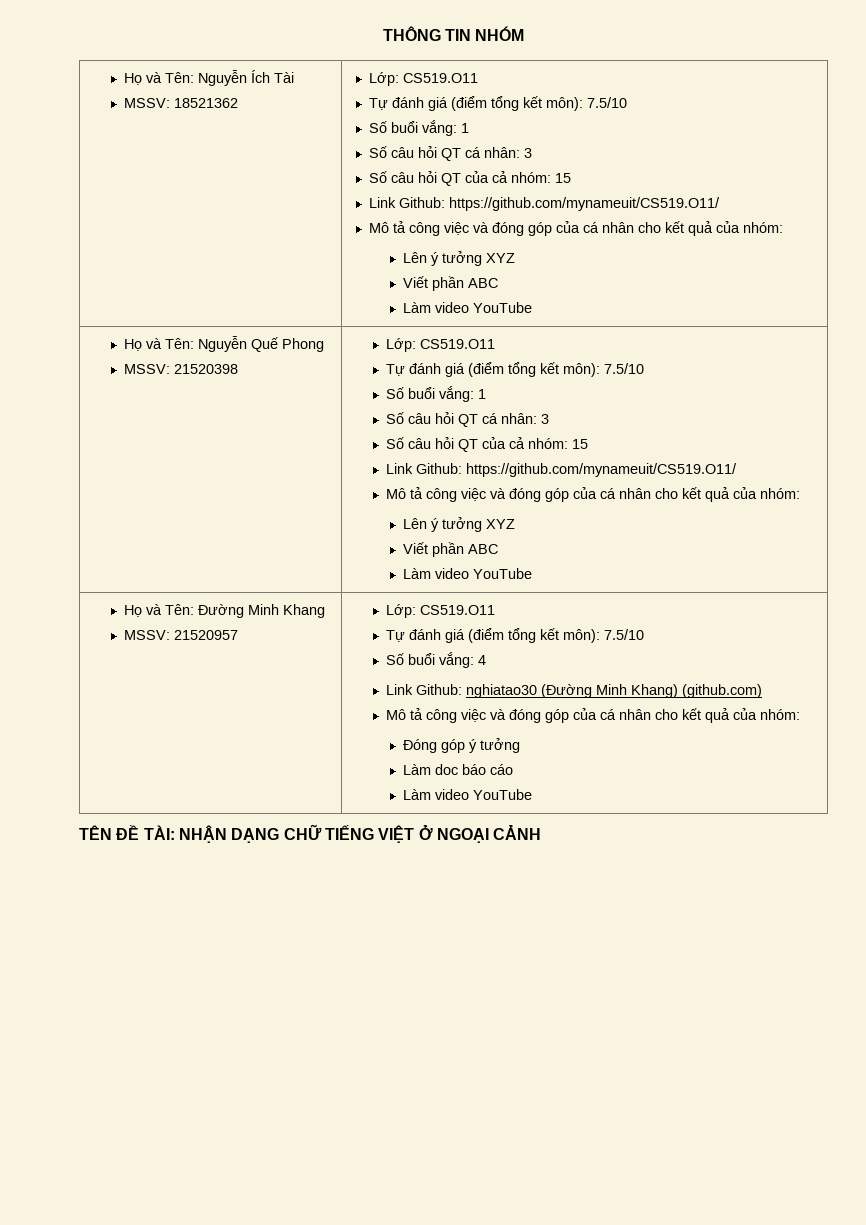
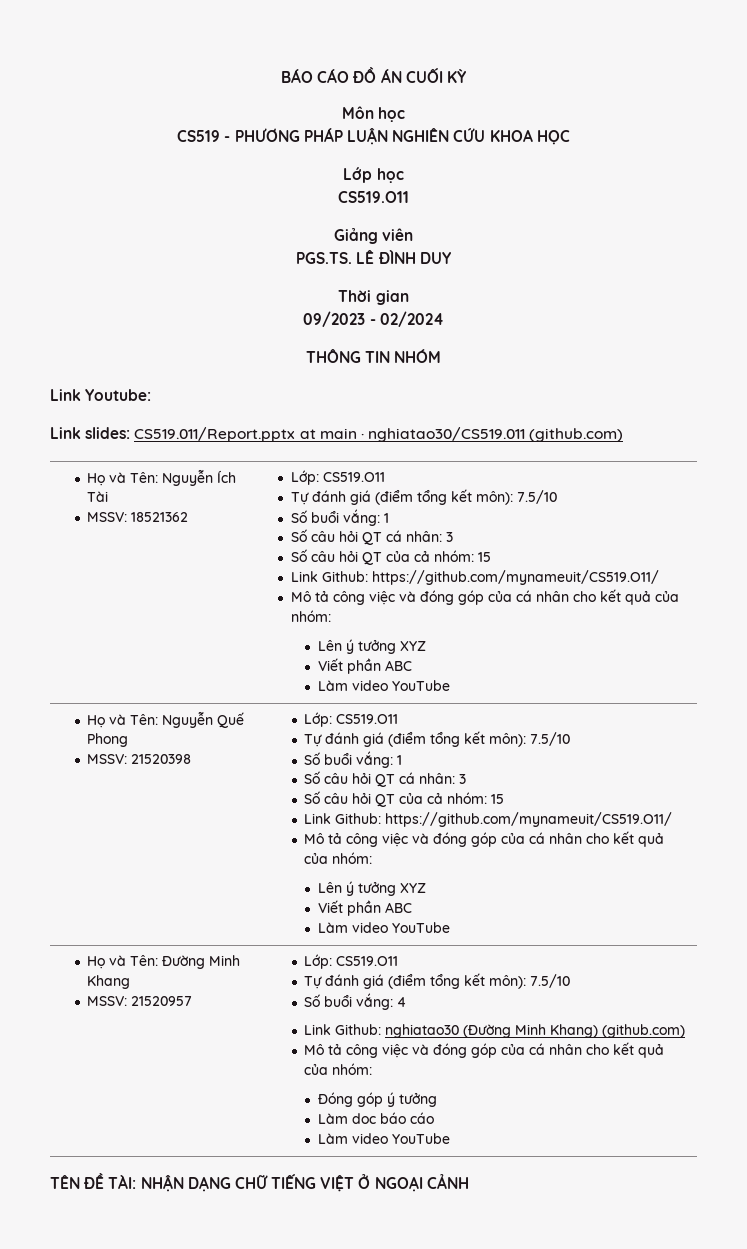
[382,26,525,41] THÔNG TIN NHÓM -> [281,67,466,83] [341,106,406,122] [177,128,570,145] [343,167,404,183] [338,191,409,203] [333,228,414,244] [296,250,451,264] [338,290,409,305] [303,311,444,327] [305,349,442,363] [50,389,152,401] [50,427,624,442] BÁO CÁO ĐỒ ÁN CUỐI KỲ // Môn học // CS519 - PHƯƠNG PHÁP LUẬN NGHIÊN CỨU KHOA HỌC // Lớp học // CS519.O11 // Giảng viên // PGS.TS. LÊ ĐÌNH DUY // Thời gian // 09/2023 - 02/2024 // THÔNG TIN NHÓM // Link Youtube: // Link slides: CS519.011/Report.pptx at main · nghiatao30/CS519.011 (github.com)

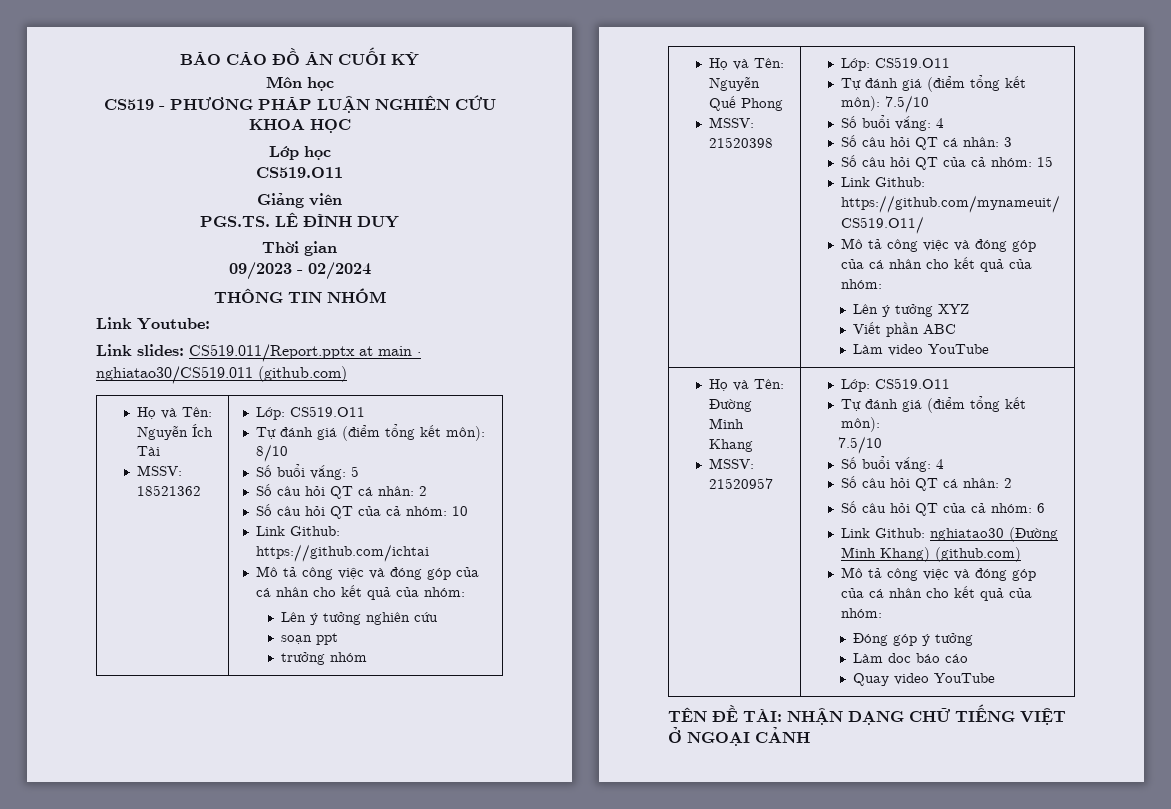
[516,490,557,504] [290,509,389,526] [290,529,453,545] [290,549,491,565] [290,570,659,585] 7.5/10 // Số buổi vắng: 1 // Số câu hỏi QT cá nhân: 3 // Số câu hỏi QT của cả nhóm: 15 // Link Github: https://github.com/mynameuit/CS519.O11/ -> [256,444,289,462] [256,464,360,480] [256,484,428,499] [256,504,469,519] [256,526,341,536] [256,544,430,562] 8/10 // Số buổi vắng: 5 // Số câu hỏi QT cá nhân: 2 // Số câu hỏi QT của cả nhóm: 10 // Link Github: https://github.com/ichtai
[399,641,426,651] [317,658,412,674] [317,680,450,691] XYZ // Viết phần ABC // Làm video YouTube -> [366,612,439,625] [281,633,339,645] [281,652,368,665] nghiên cứu // soạn ppt // trưởng nhóm
[397,755,403,765] 1 -> [935,118,944,128] 4
[530,974,571,988] [304,993,407,1010] 7.5/10 // Số buổi vắng: 4 -> [837,436,882,454] [840,456,944,472] [840,476,1012,491] [840,501,1045,516] // 7.5/10 // Số buổi vắng: 4 // Số câu hỏi QT cá nhân: 2 // Số câu hỏi QT của cả nhóm: 6
[317,1133,348,1144] Làm -> [853,673,890,686] Quay

